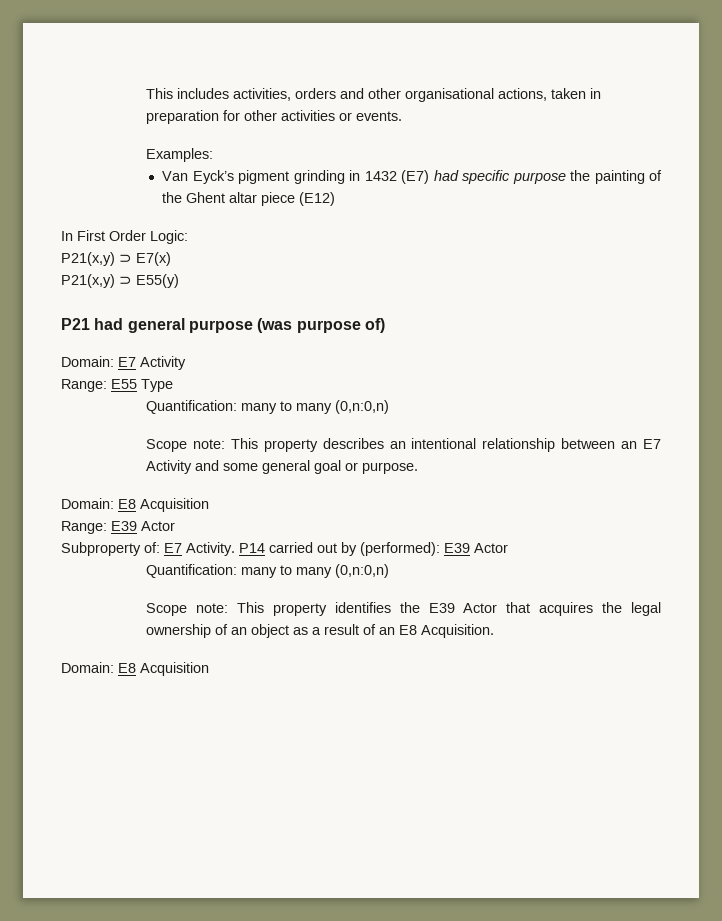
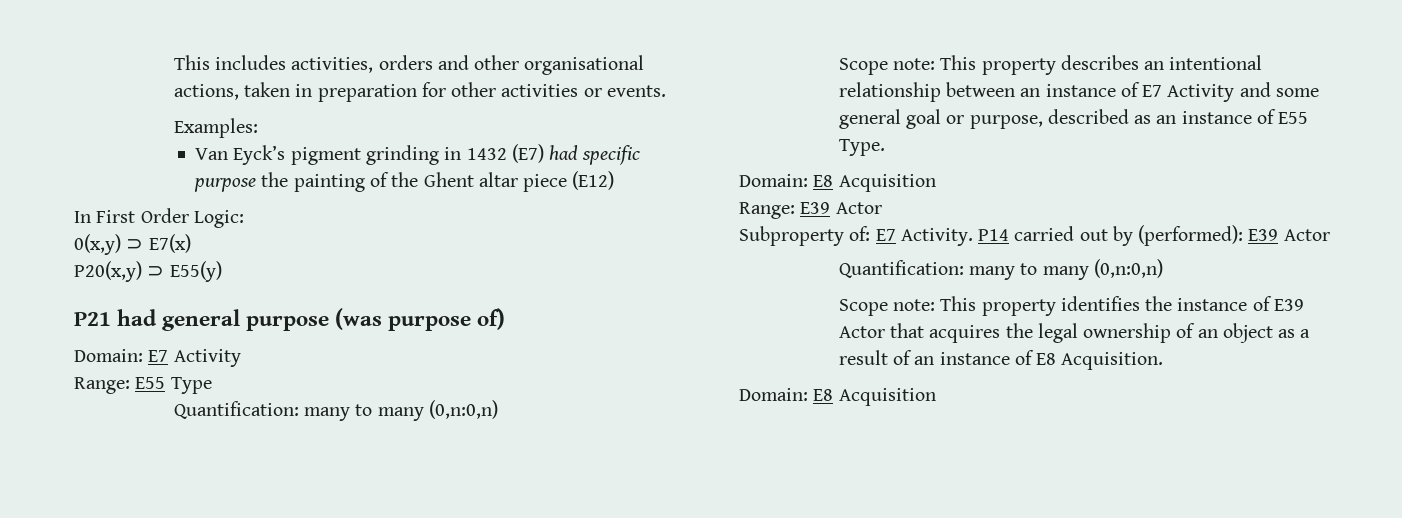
[61,252,115,266] P21(x,y) -> [74,234,121,255] 0(x,y)
[61,274,115,288] P21(x,y) -> [74,261,142,282] P20(x,y)
(638, 445) none -> [1045,82,1140,97] instance of
[362,462,419,474] purpose. -> [969,109,1309,129] [838,139,885,156] purpose, described as an instance of E55 Type.
(420, 607) none -> [1177,296,1272,311] instance of
(396, 631) none -> [939,350,1034,365] instance of

